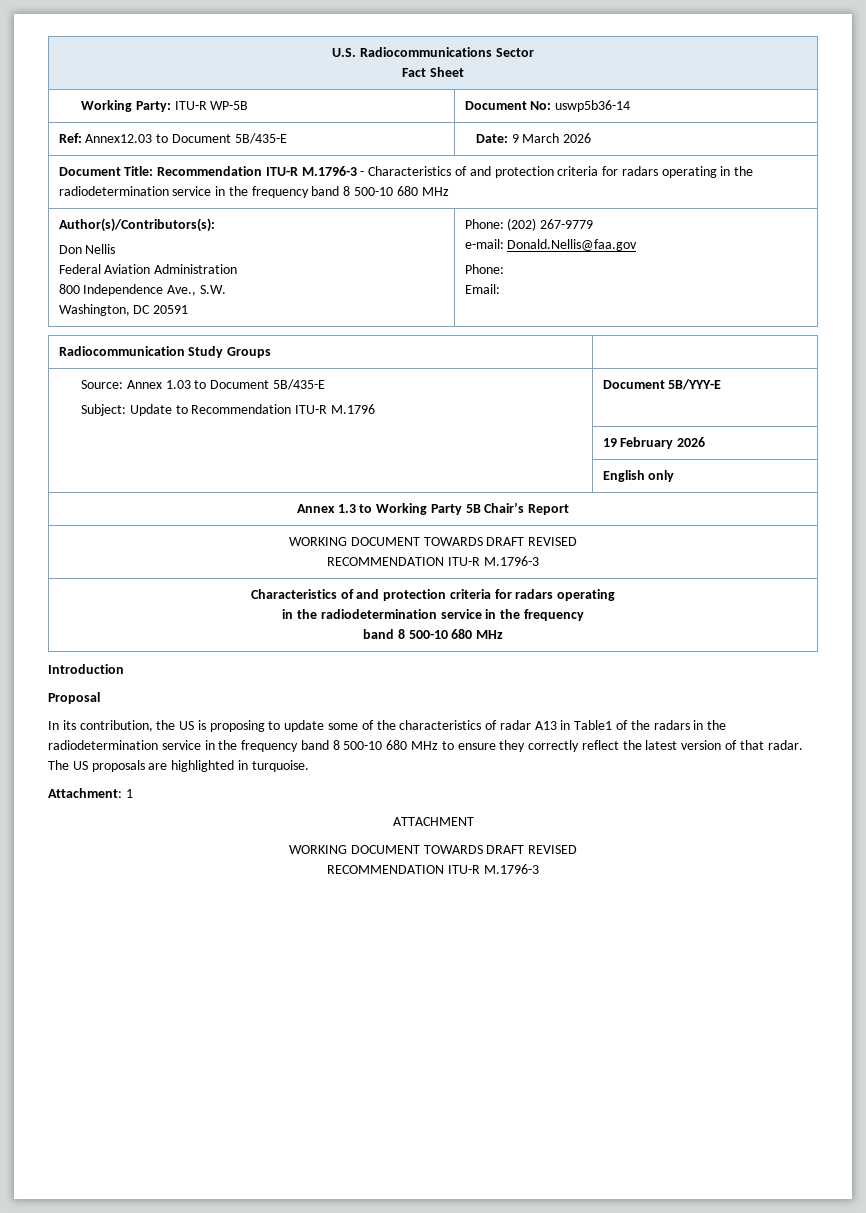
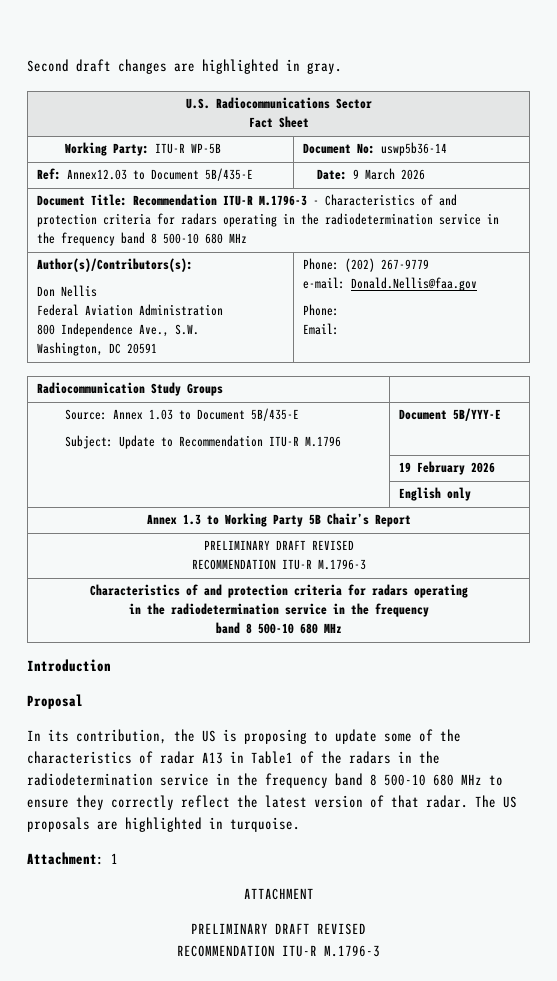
(332, 52) none -> [27,59,342,74] Second draft changes are highlighted in gray. //
[288,537,483,546] WORKING DOCUMENT TOWARDS -> [203,540,270,550] PRELIMINARY
[288,845,483,854] WORKING DOCUMENT TOWARDS -> [191,923,268,934] PRELIMINARY

